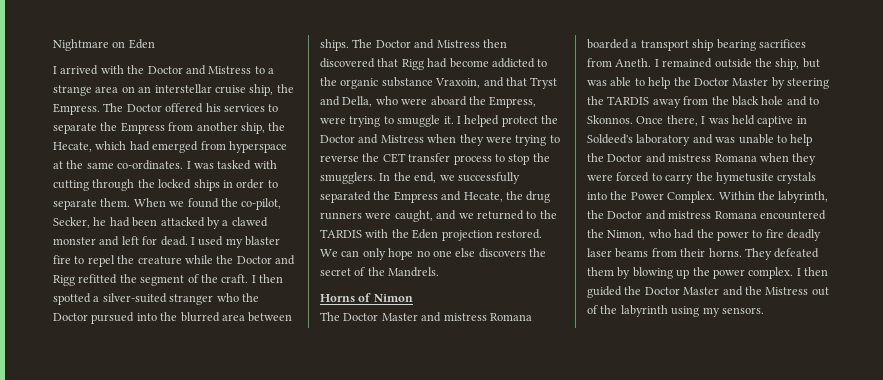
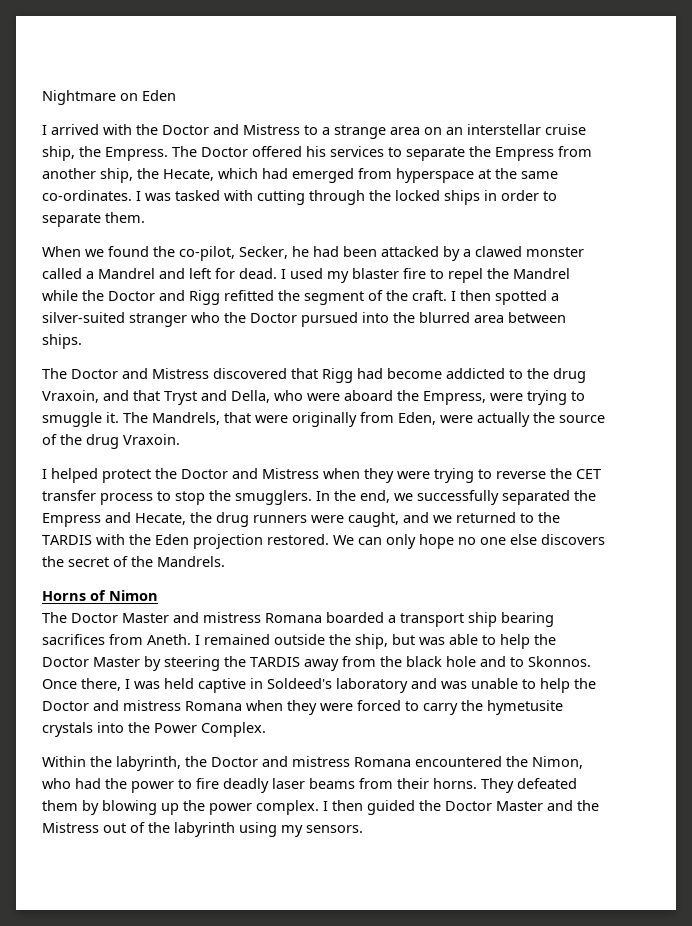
(131, 202) none -> (145, 217) //
(96, 241) none -> [42,268,155,279] called a Mandrel
[137,256,182,265] creature -> [513,268,570,279] Mandrel
(349, 45) none -> (82, 341) //
[482,39,507,48] then -> (209, 373) none
[340,77,433,89] organic substance -> [553,368,586,383] drug
(454, 120) none -> [123,412,605,427] [42,434,180,449] The Mandrels, that were originally from Eden, were actually the source of the drug Vraxoin. //
(716, 197) none -> (266, 729) //

